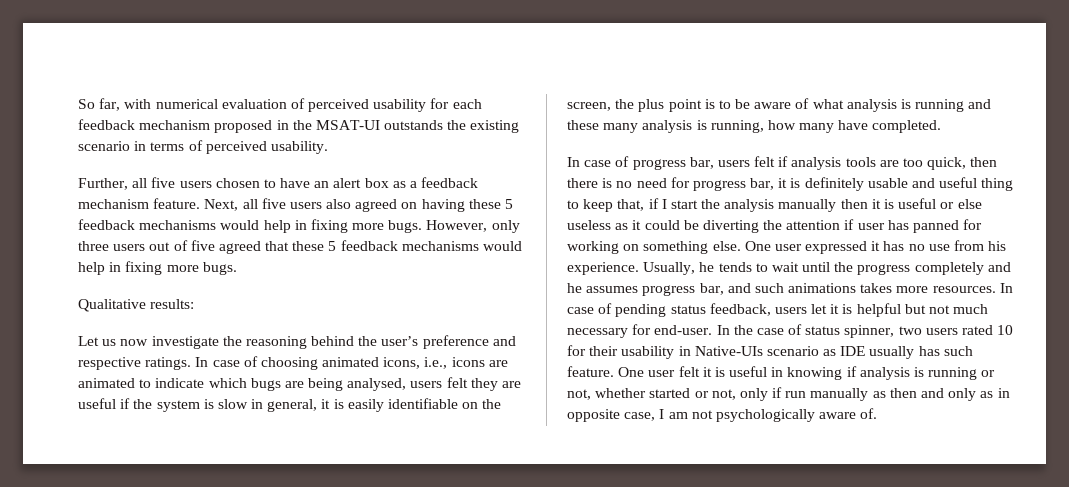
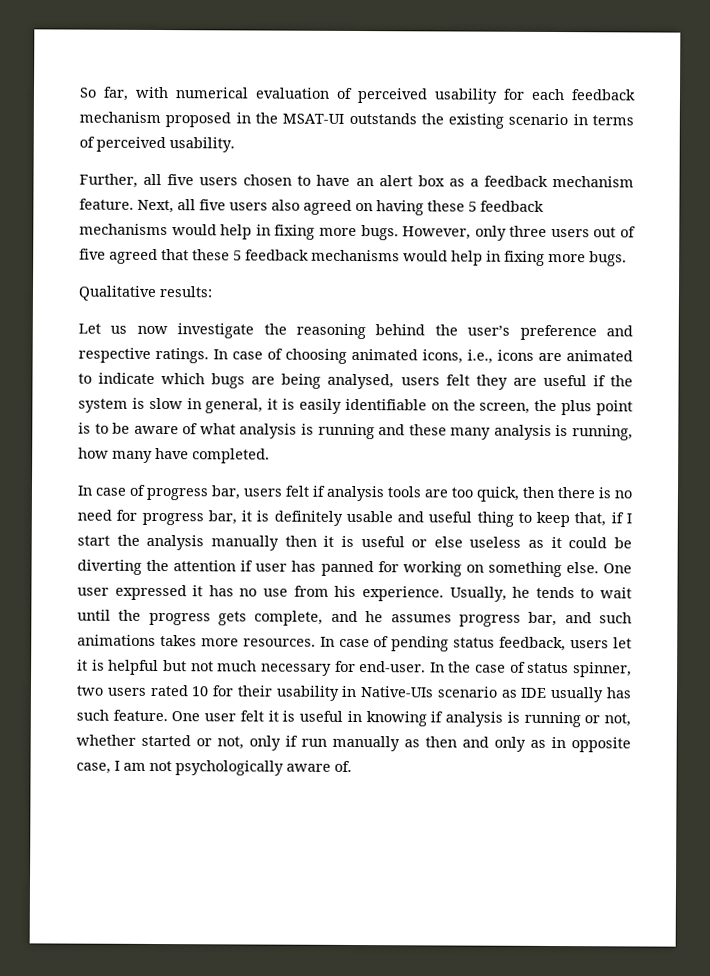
[914,262,984,275] completely -> [218,610,324,626] gets complete,

